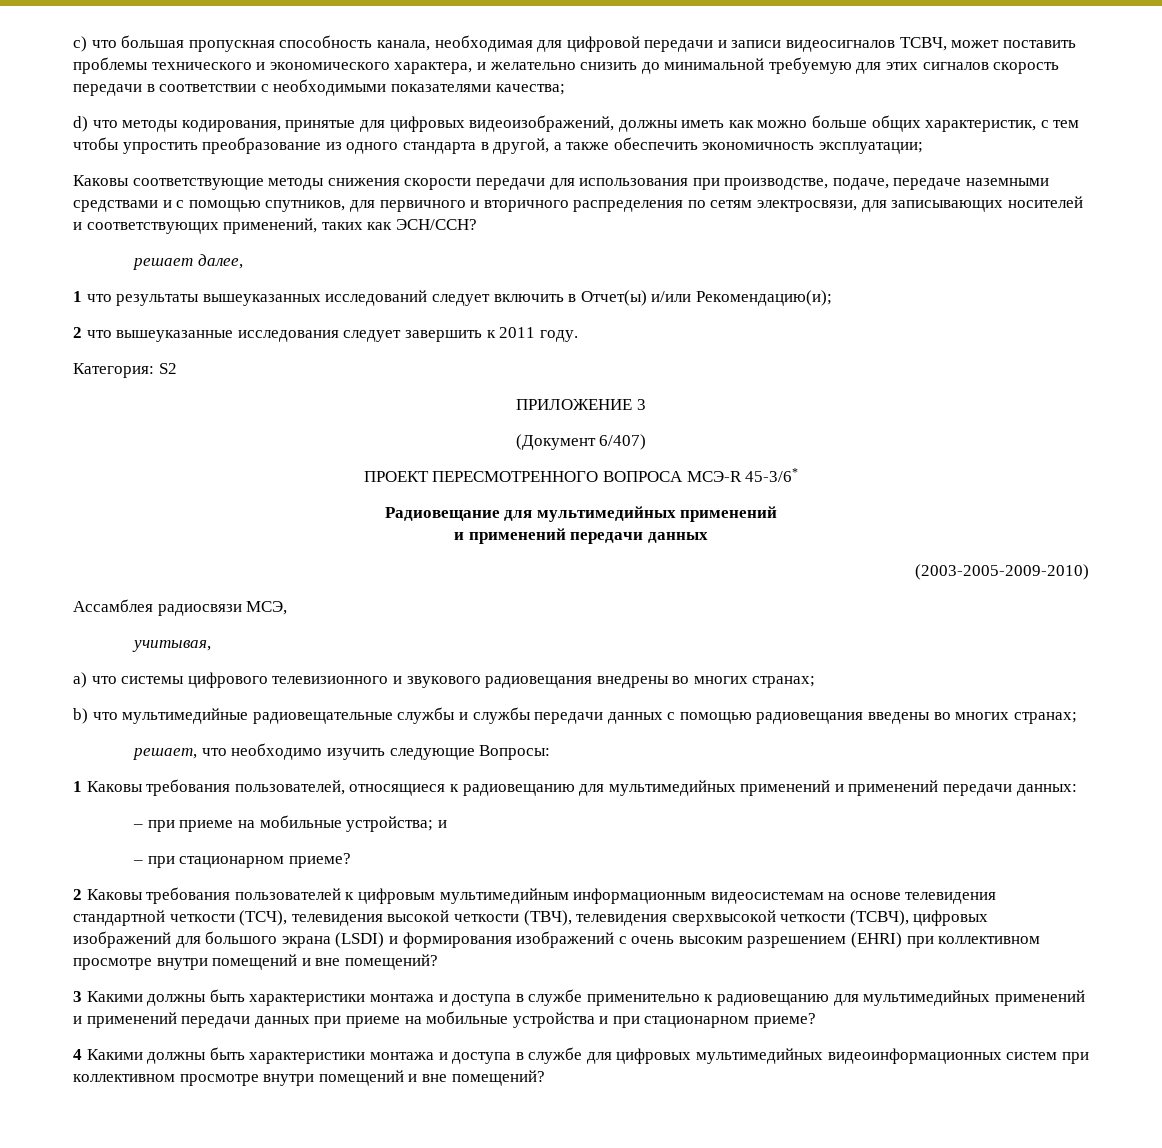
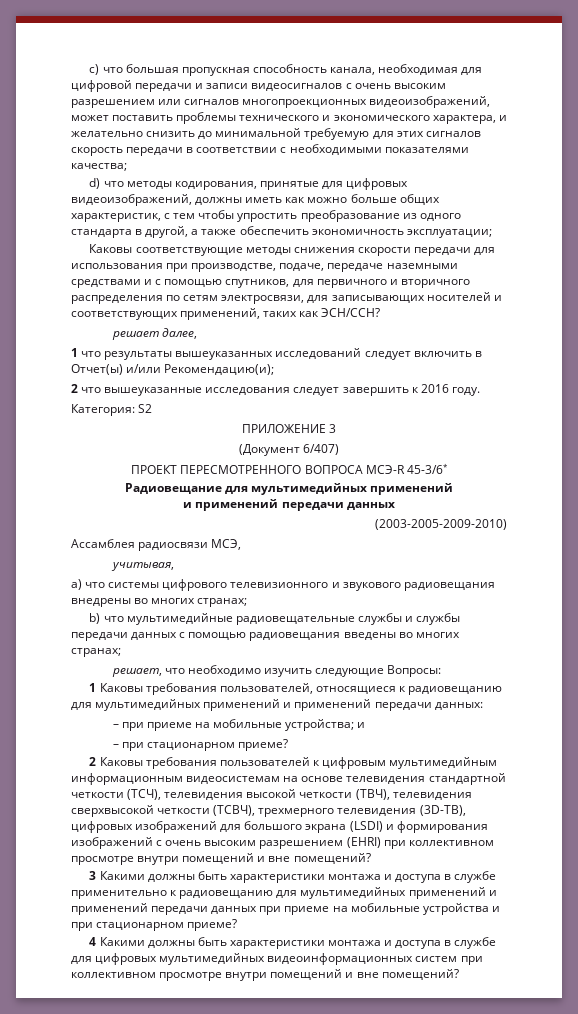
[899,37,947,51] ТСВЧ, -> [345,83,446,89] [71,96,491,108] с очень высоким разрешением или сигналов многопроекционных видеоизображений,
[499,327,536,338] 2011 -> [420,384,449,393] 2016
(909, 918) none -> [258,805,466,817] трехмерного телевидения (3D-ТВ),

